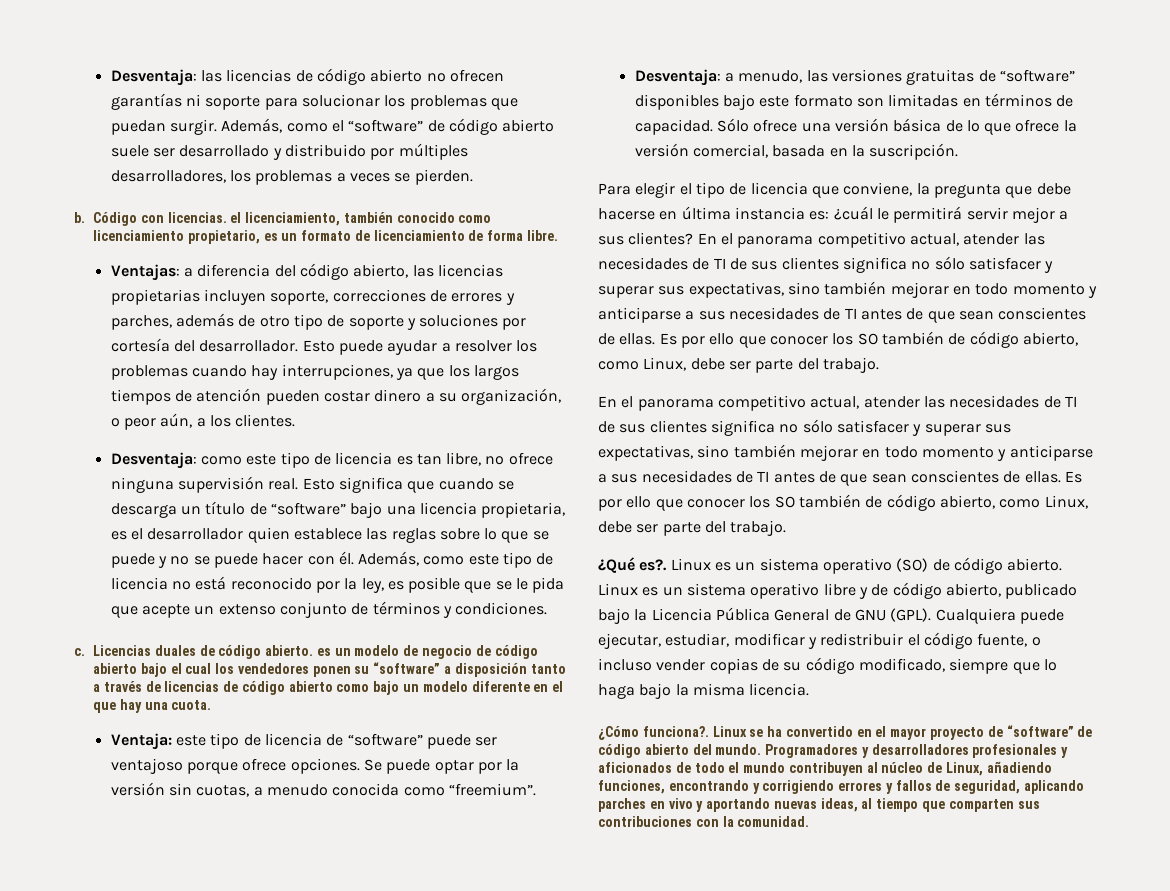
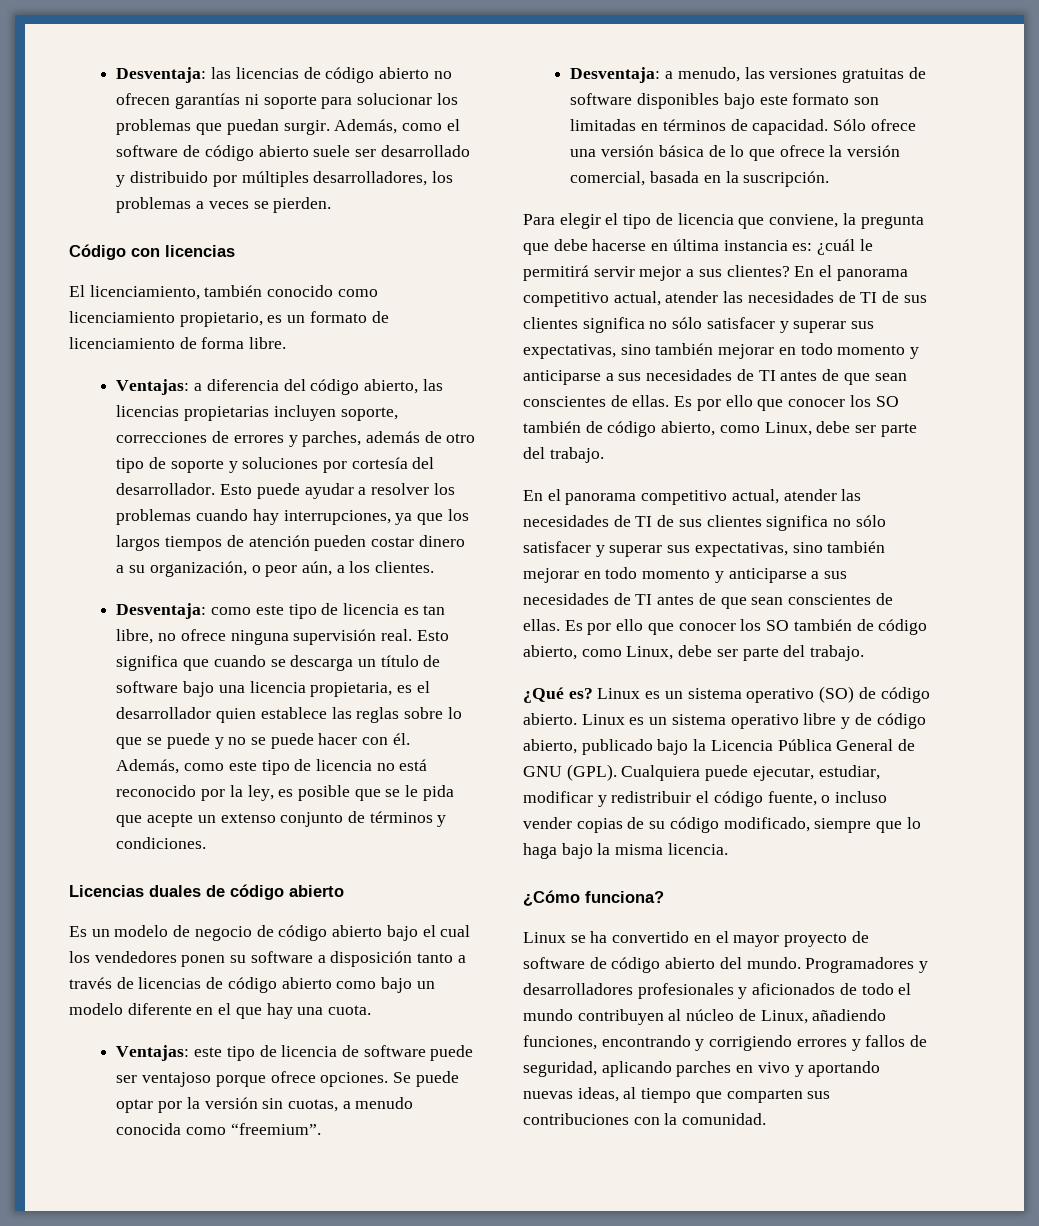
[348,119,424,132] “software” -> [116,145,179,157] software
[74,212,85,223] b. -> (332, 205) none
[167,212,242,223] licencias. el -> [165,245,235,257] [69,285,85,297] licencias // El
[270,502,346,515] “software” -> [116,681,179,693] software
[74,648,85,656] c. -> (207, 843) none
[265,645,331,656] abierto. es -> [289,885,344,897] [69,926,87,937] abierto // Es
[373,662,441,674] “software” -> [250,951,313,963] software
[110,733,172,750] Ventaja: -> [116,1045,190,1061] Ventajas:
[347,733,423,746] “software” -> [363,1045,426,1057] software
[999,69,1075,82] “software” -> [570,93,633,105] software
[639,559,668,571] es?. -> [568,688,593,699] es?
[642,726,709,737] funciona?. -> [585,891,664,903] funciona? //
[1006,725,1074,737] “software” -> [523,957,585,969] software

